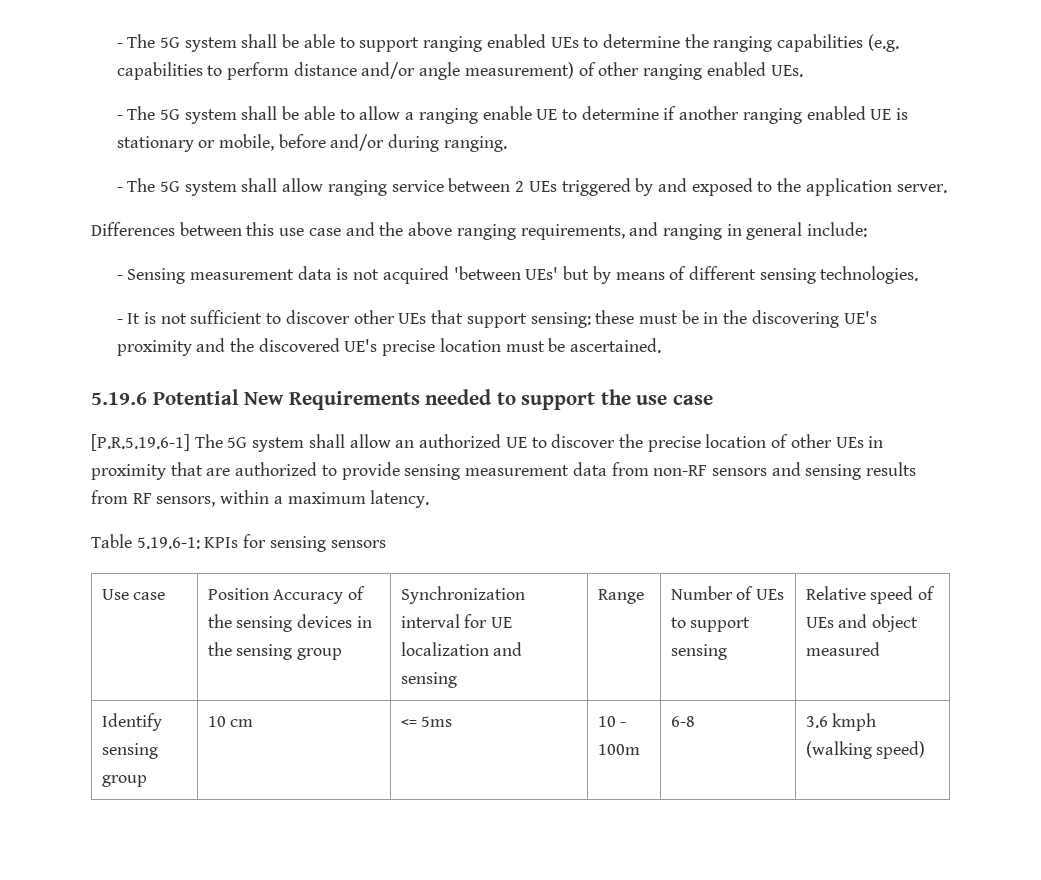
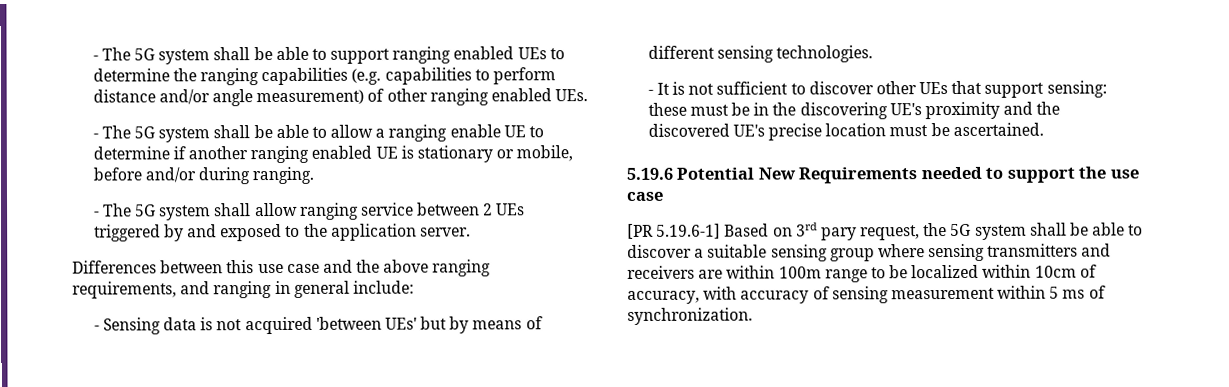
[189,269,294,280] measurement -> (161, 326) none
[91,434,884,452] [91,462,917,480] [91,490,430,508] [91,534,386,552] [101,589,166,600] [207,586,365,604] [207,614,372,632] [207,642,342,660] [400,586,525,604] [400,614,512,628] [400,642,523,656] [400,672,457,688] [597,589,644,604] [670,586,784,600] [670,617,751,632] [670,644,727,660] [805,586,935,604] [805,614,918,632] [805,642,880,656] [101,713,162,731] [101,743,158,759] [101,775,147,787] [207,716,254,727] [400,716,453,727] [597,716,627,727] [597,744,640,755] [670,716,695,727] [805,713,877,731] [805,741,926,759] [P.R.5.19.6-1] The 5G system shall allow an authorized UE to discover the precise location of other UEs in proximity that are authorized to provide sensing measurement data from non-RF sensors and sensing results from RF sensors, within a maximum latency. // Table 5.19.6-1: KPIs for sensing sensors // Use case | Position Accuracy of the sensing devices in the sensing group | Synchronization interval for UE localization and sensing | Range | Number of UEs to support sensing | Relative speed of UEs and object measured // Identify sensing group | 10 cm | <= 5ms | 10 - 100m | 6-8 | 3.6 kmph (walking speed) -> [627,222,1144,241] [627,243,1112,262] [627,264,1097,283] [627,285,1106,304] [627,307,753,325] [PR 5.19.6-1] Based on 3rd pary request, the 5G system shall be able to discover a suitable sensing group where sensing transmitters and receivers are within 100m range to be localized within 10cm of accuracy, with accuracy of sensing measurement within 5 ms of synchronization.

